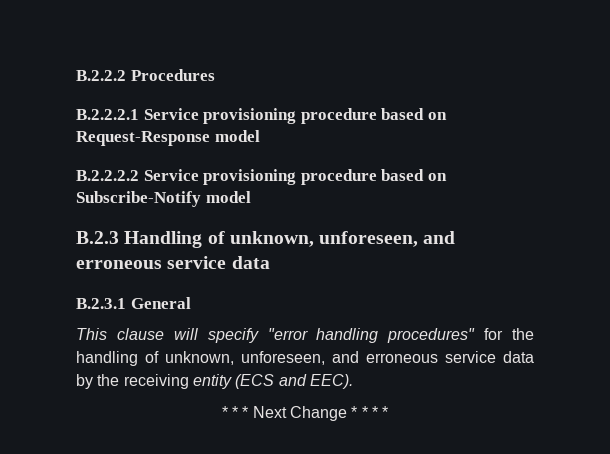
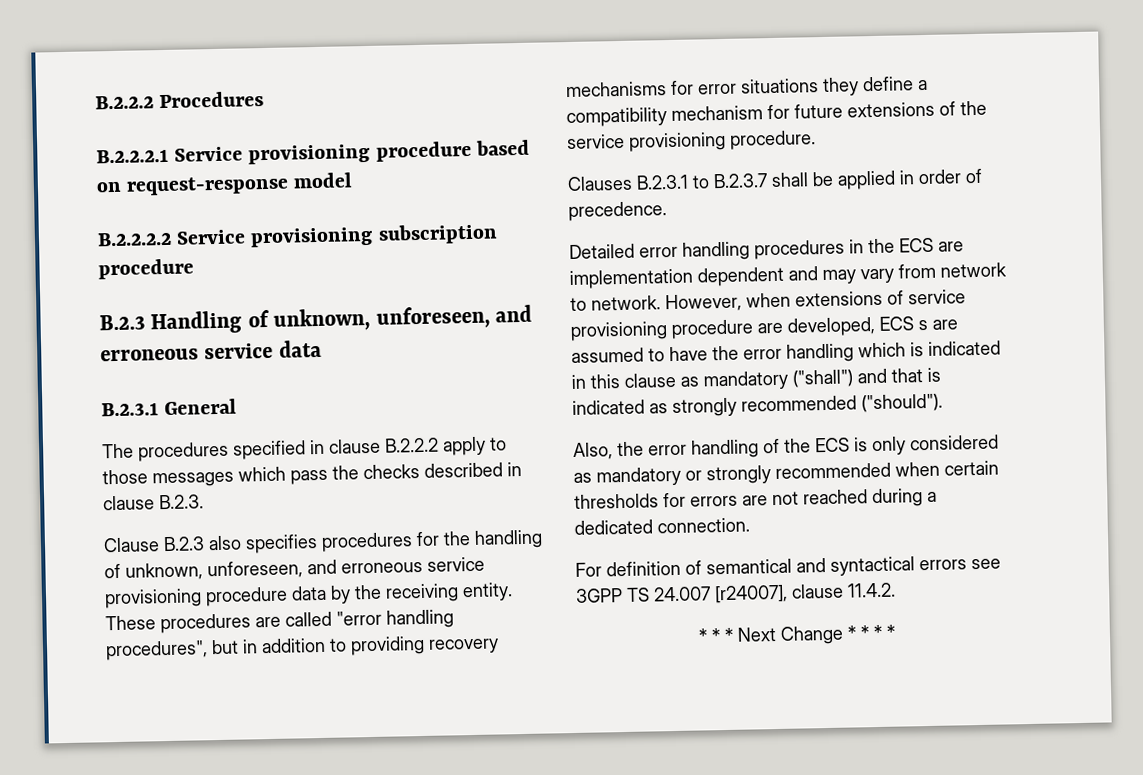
[76,131,210,146] Request-Response -> [126,175,290,196] request-response
[300,169,447,185] [76,191,251,207] procedure based on Subscribe-Notify model -> [377,223,498,245] [98,258,194,280] subscription procedure
[76,328,476,343] This clause will specify "error handling procedures" -> [102,436,507,462] [102,462,522,488] [103,494,204,511] [103,532,413,554] The procedures specified in clause B.2.2.2 apply to those messages which pass the checks described in clause B.2.3. // Clause B.2.3 also specifies procedures
(496, 357) none -> [104,586,288,609] provisioning procedure
[192,374,353,389] entity (ECS and EEC). -> [462,582,513,602] [105,609,454,634] [105,635,499,661] [565,76,928,98] [566,100,987,128] [567,130,816,152] [567,168,983,192] [568,201,667,222] [569,237,964,261] [569,262,1007,290] [570,289,966,313] [570,316,958,341] [571,340,1001,363] [571,367,941,391] [572,393,943,418] [573,434,999,460] [573,460,999,487] [574,488,937,509] [574,517,750,535] [575,556,1001,577] [575,582,896,604] entity. These procedures are called "error handling procedures", but in addition to providing recovery mechanisms for error situations they define a compatibility mechanism for future extensions of the service provisioning procedure. // Clauses B.2.3.1 to B.2.3.7 shall be applied in order of precedence. // Detailed error handling procedures in the ECS are implementation dependent and may vary from network to network. However, when extensions of service provisioning procedure are developed, ECS s are assumed to have the error handling which is indicated in this clause as mandatory ("shall") and that is indicated as strongly recommended ("should"). // Also, the error handling of the ECS is only considered as mandatory or strongly recommended when certain thresholds for errors are not reached during a dedicated connection. // For definition of semantical and syntactical errors see 3GPP TS 24.007 [r24007], clause 11.4.2.

